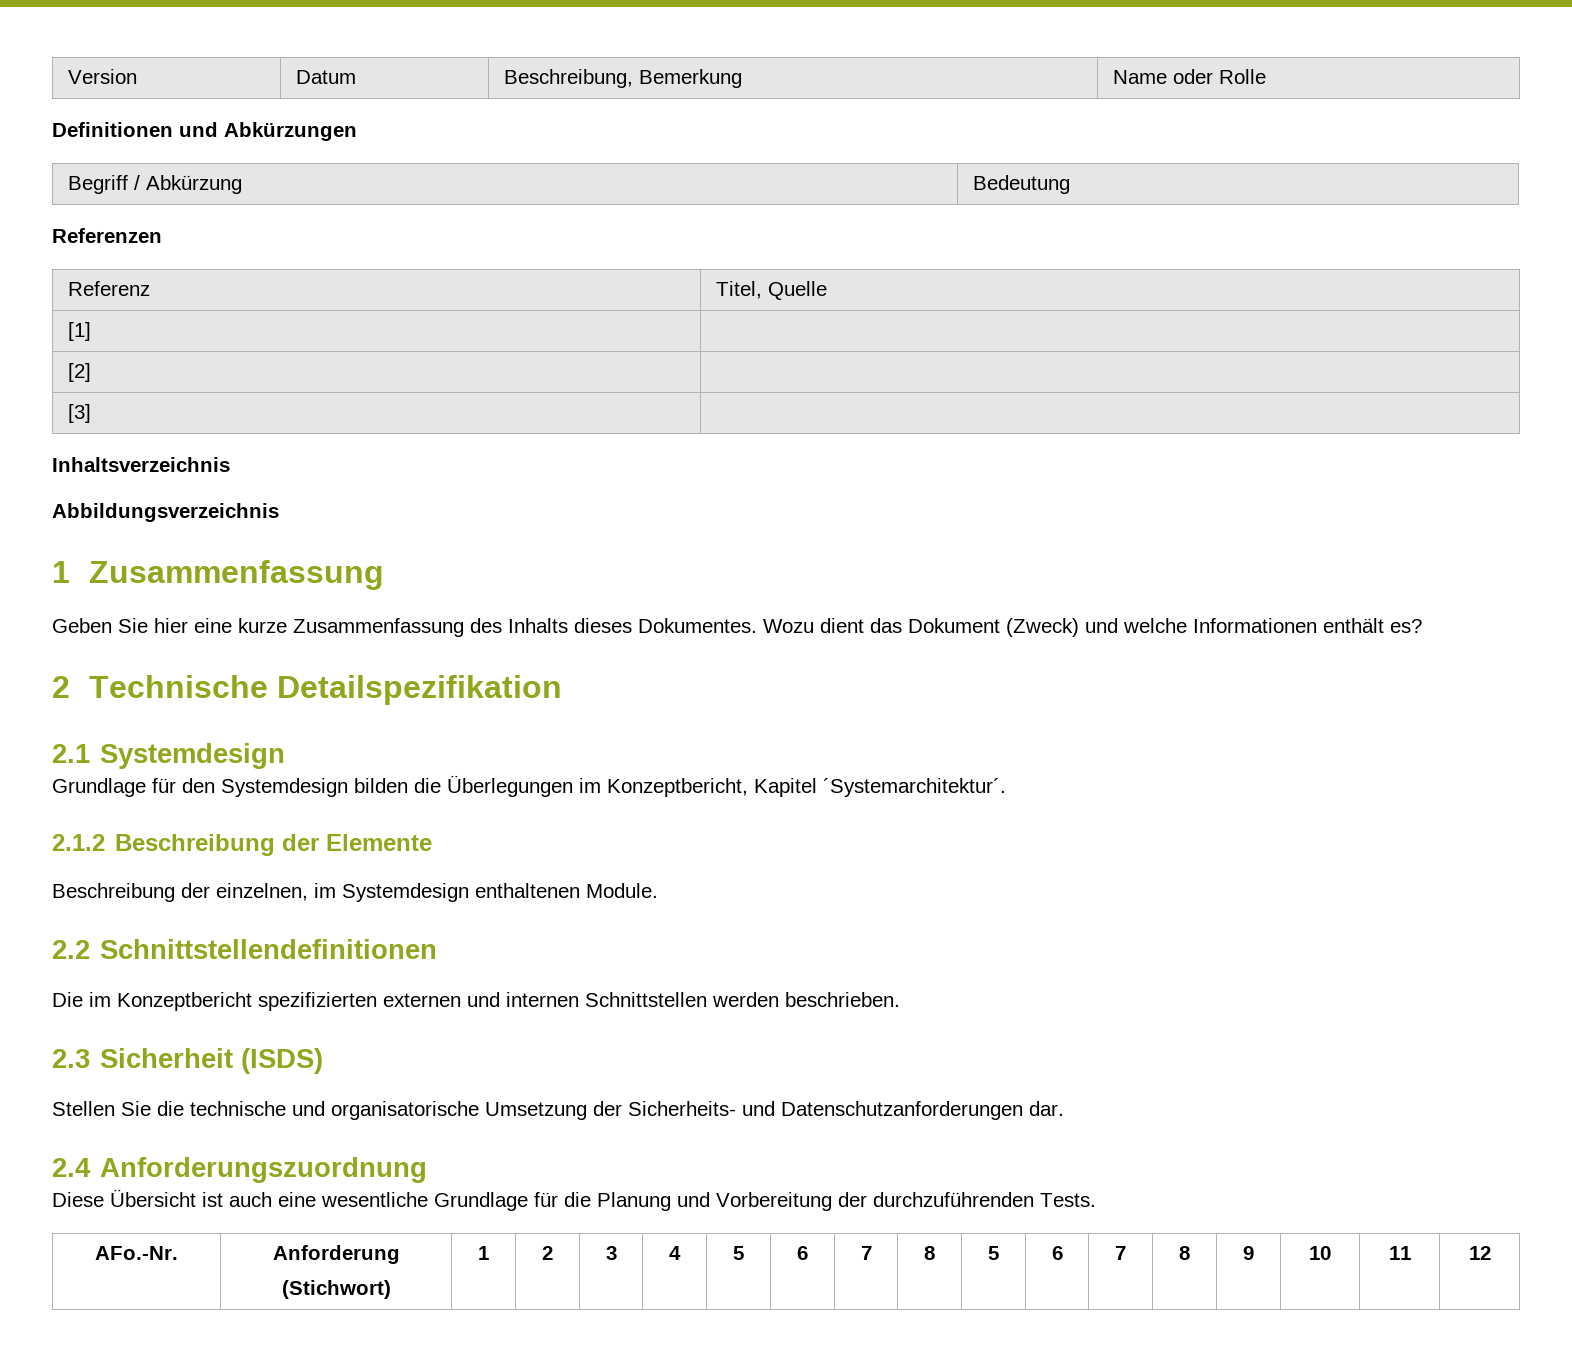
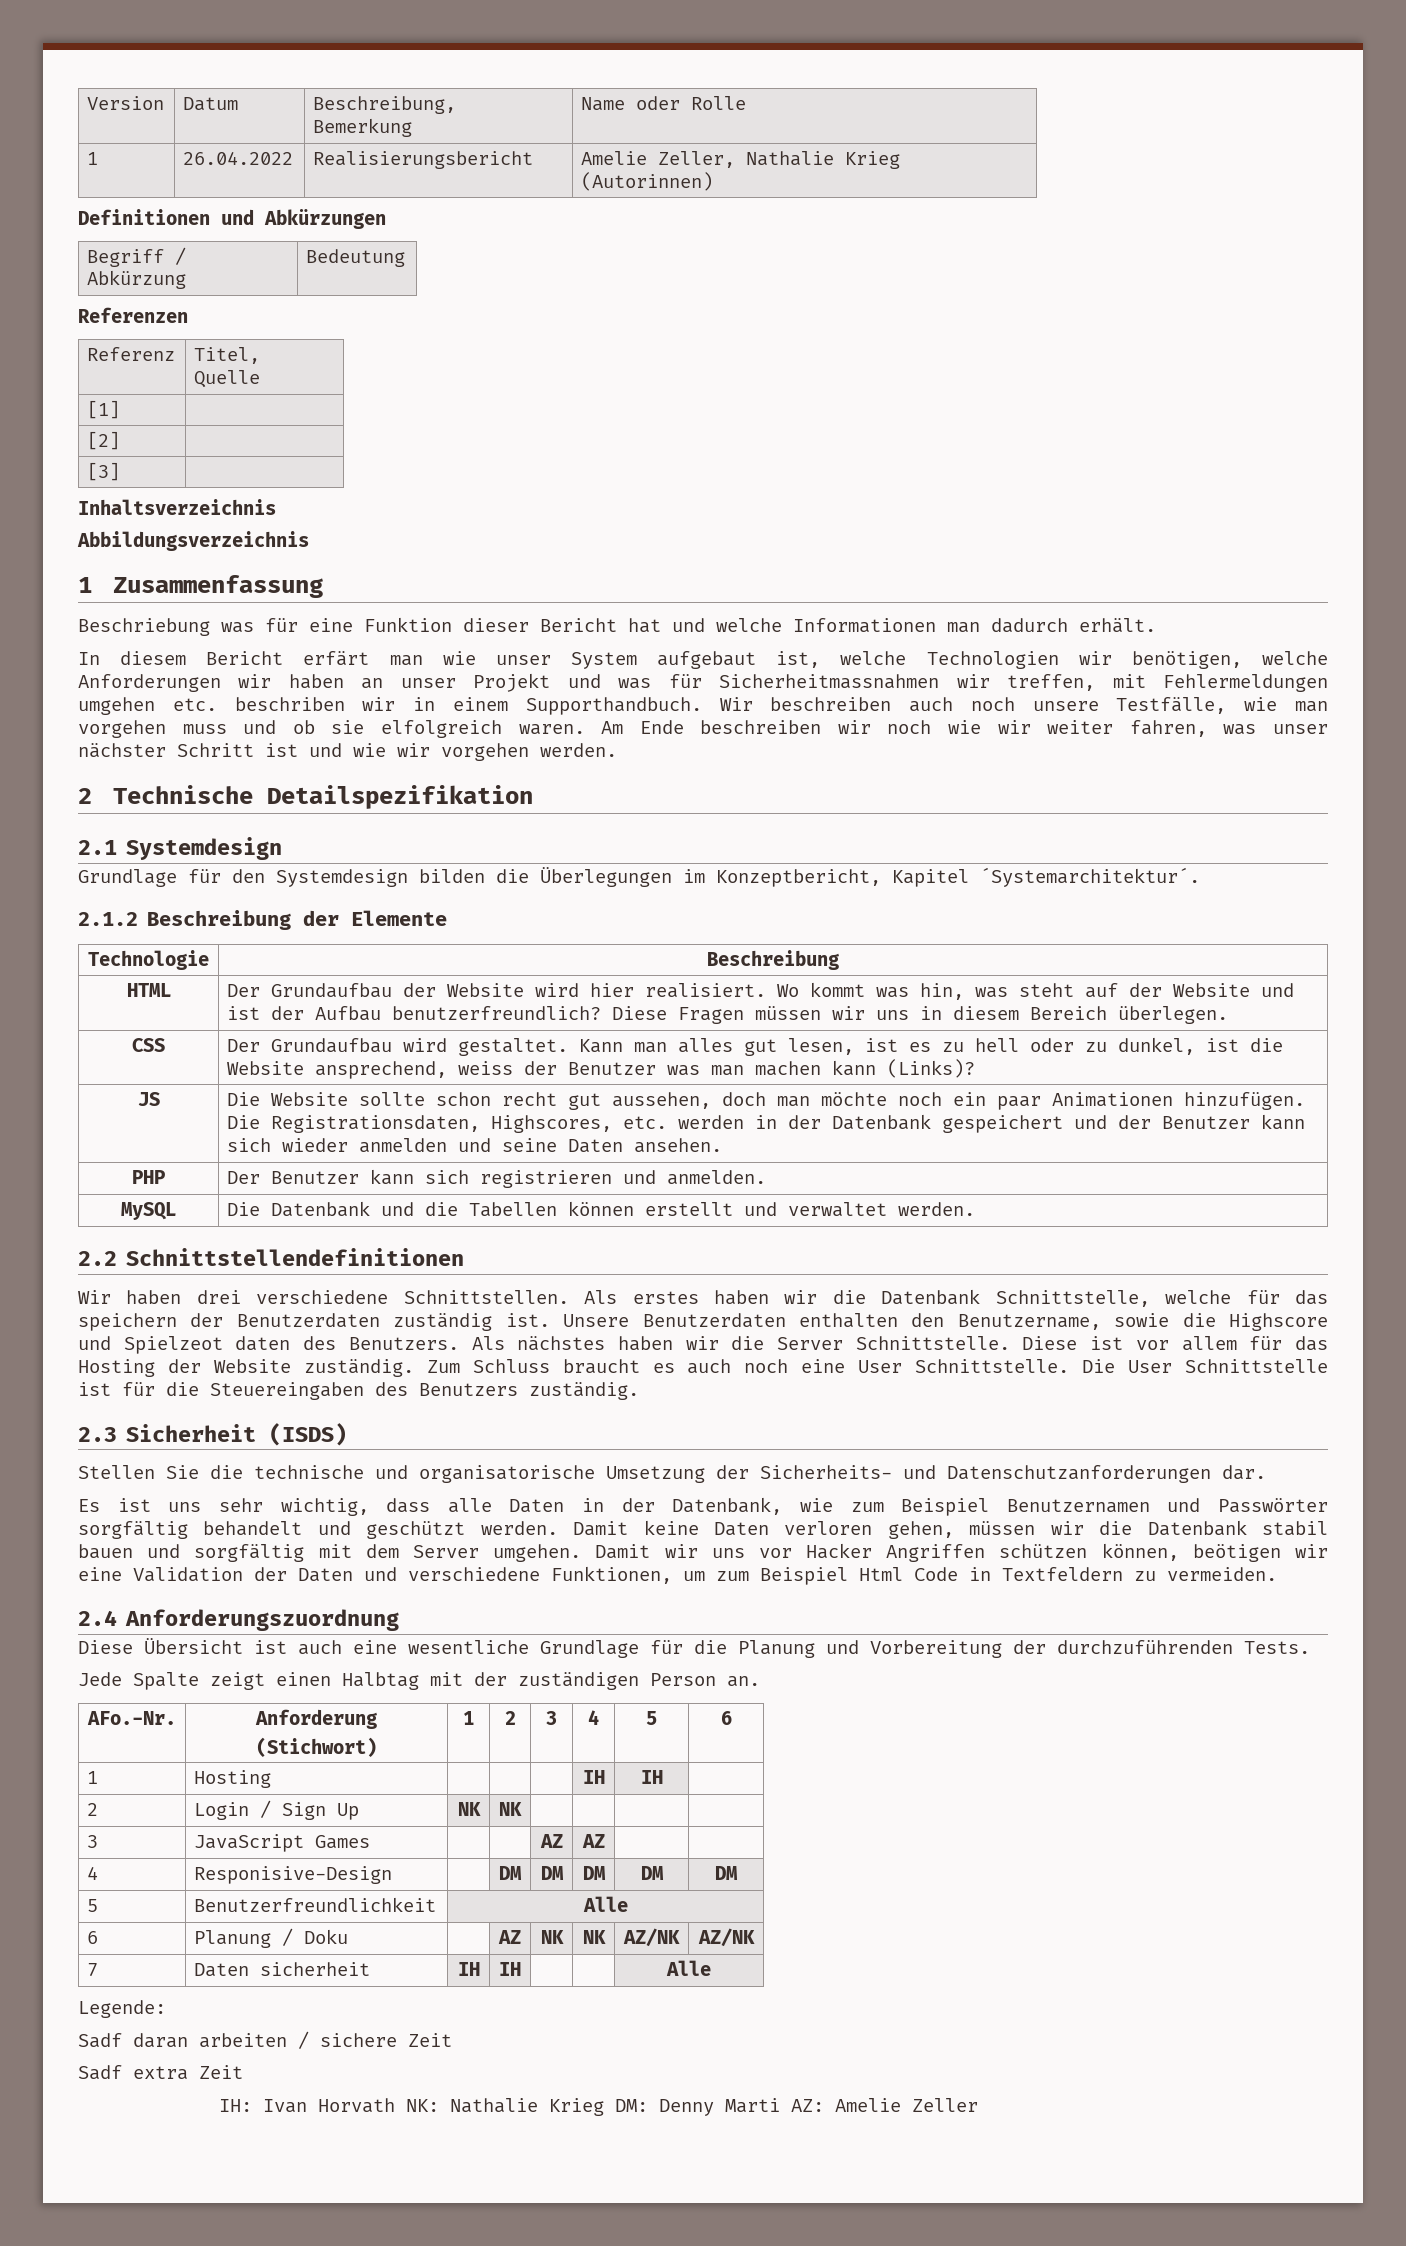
(1266, 76) none -> [87,152,99,165] [183,151,294,165] [313,151,534,169] [581,151,901,169] [581,172,714,191] // 1 | 26.04.2022 | Realisierungsbericht | Amelie Zeller, Nathalie Krieg (Autorinnen)
[52,618,1422,637] Geben Sie hier eine kurze Zusammenfassung des Inhalts dieses Dokumentes. Wozu dient das Dokument (Zweck) und welche Informationen enthält es? -> [78,617,1156,636] [78,651,1328,669] [78,673,1328,692] [78,697,1328,715] [78,720,1328,738] [78,743,617,761] Beschriebung was für eine Funktion dieser Bericht hat und welche Informationen man dadurch erhält. // In diesem Bericht erfärt man wie unser System aufgebaut ist, welche Technologien wir benötigen, welche Anforderungen wir haben an unser Projekt und was für Sicherheitmassnahmen wir treffen, mit Fehlermeldungen umgehen etc. beschriben wir in einem Supporthandbuch. Wir beschreiben auch noch unsere Testfälle, wie man vorgehen muss und ob sie elfolgreich waren. Am Ende beschreiben wir noch wie wir weiter fahren, was unser nächster Schritt ist und wie wir vorgehen werden.
[52,883,658,902] [52,939,438,959] [52,992,900,1011] // Beschreibung der einzelnen, im Systemdesign enthaltenen Module. // 2.2 Schnittstellendefinitionen // Die im Konzeptbericht spezifizierten externen und internen Schnittstellen werden beschrieben. -> [88,950,209,970] [707,950,839,970] [126,983,171,997] [227,982,1295,1000] [227,1006,1229,1024] [132,1038,165,1052] [227,1037,1284,1056] [227,1059,976,1079] [137,1092,160,1106] [227,1092,1306,1110] [227,1114,1306,1133] [227,1138,723,1153] [132,1170,165,1184] [227,1169,767,1188] [121,1202,176,1220] [227,1201,976,1217] [78,1248,465,1266] [78,1289,1328,1307] [78,1313,1329,1331] [78,1336,1329,1354] [78,1359,1328,1377] [78,1382,639,1400] // Technologie | Beschreibung // HTML | Der Grundaufbau der Website wird hier realisiert. Wo kommt was hin, was steht auf der Website und ist der Aufbau benutzerfreundlich? Diese Fragen müssen wir uns in diesem Bereich überlegen. // CSS | Der Grundaufbau wird gestaltet. Kann man alles gut lesen, ist es zu hell oder zu dunkel, ist die Website ansprechend, weiss der Benutzer was man machen kann (Links)? // JS | Die Website sollte schon recht gut aussehen, doch man möchte noch ein paar Animationen hinzufügen. Die Registrationsdaten, Highscores, etc. werden in der Datenbank gespeichert und der Benutzer kann sich wieder anmelden und seine Daten ansehen. // PHP | Der Benutzer kann sich registrieren und anmelden. // MySQL | Die Datenbank und die Tabellen können erstellt und verwaltet werden. // 2.2 Schnittstellendefinitionen // Wir haben drei verschiedene Schnittstellen. Als erstes haben wir die Datenbank Schnittstelle, welche für das speichern der Benutzerdaten zuständig ist. Unsere Benutzerdaten enthalten den Benutzername, sowie die Highscore und Spielzeot daten des Benutzers. Als nächstes haben wir die Server Schnittstelle. Diese ist vor allem für das Hosting der Website zuständig. Zum Schluss braucht es auch noch eine User Schnittstelle. Die User Schnittstelle ist für die Steuereingaben des Benutzers zuständig.
(1064, 1108) none -> [78,1497,1328,1516] [78,1520,1328,1539] [78,1543,1328,1562] [78,1566,1277,1585] // Es ist uns sehr wichtig, dass alle Daten in der Datenbank, wie zum Beispiel Benutzernamen und Passwörter sorgfältig behandelt und geschützt werden. Damit keine Daten verloren gehen, müssen wir die Datenbank stabil bauen und sorgfältig mit dem Server umgehen. Damit wir uns vor Hacker Angriffen schützen können, beötigen wir eine Validation der Daten und verschiedene Funktionen, um zum Beispiel Html Code in Textfeldern zu vermeiden.
(1096, 1200) none -> [78,1672,760,1690] // Jede Spalte zeigt einen Halbtag mit der zuständigen Person an.
[860,1246,872,1260] [923,1246,935,1260] [987,1246,999,1260] [1051,1246,1063,1260] [1115,1246,1126,1260] [1179,1246,1190,1260] [1243,1246,1254,1260] [1309,1246,1331,1260] [1388,1246,1411,1260] [1468,1246,1491,1260] | 7 | 8 | 5 | 6 | 7 | 8 | 9 | 10 | 11 | 12 -> [87,1771,99,1784] [194,1770,272,1788] [582,1770,605,1784] [640,1770,663,1784] [87,1803,99,1816] [194,1800,360,1820] [457,1802,481,1816] [499,1802,522,1816] [87,1835,99,1848] [194,1834,371,1852] [539,1834,563,1848] [581,1834,605,1848] [87,1866,99,1880] [194,1866,393,1884] [499,1866,522,1880] [540,1866,564,1880] [582,1866,606,1880] [640,1866,664,1880] [715,1866,738,1880] [87,1899,99,1912] [194,1897,437,1912] [582,1896,628,1912] [87,1931,99,1944] [194,1928,349,1948] [498,1930,521,1944] [540,1930,564,1944] [582,1930,606,1944] [623,1928,680,1947] [697,1928,755,1947] [87,1963,99,1976] [194,1962,371,1977] [457,1962,480,1976] [499,1962,521,1976] [666,1960,711,1976] [78,2000,166,2018] [78,2031,452,2049] [78,2065,243,2080] [219,2098,979,2116] // 1 | Hosting | | | | IH | IH | // 2 | Login / Sign Up | NK | NK | | | | // 3 | JavaScript Games | | | AZ | AZ | | // 4 | Responisive-Design | | DM | DM | DM | DM | DM // 5 | Benutzerfreundlichkeit | Alle // 6 | Planung / Doku | | AZ | NK | NK | AZ/NK | AZ/NK // 7 | Daten sicherheit | IH | IH | | | Alle // Legende: // Sadf daran arbeiten / sichere Zeit // Sadf extra Zeit // IH: Ivan Horvath NK: Nathalie Krieg DM: Denny Marti AZ: Amelie Zeller

